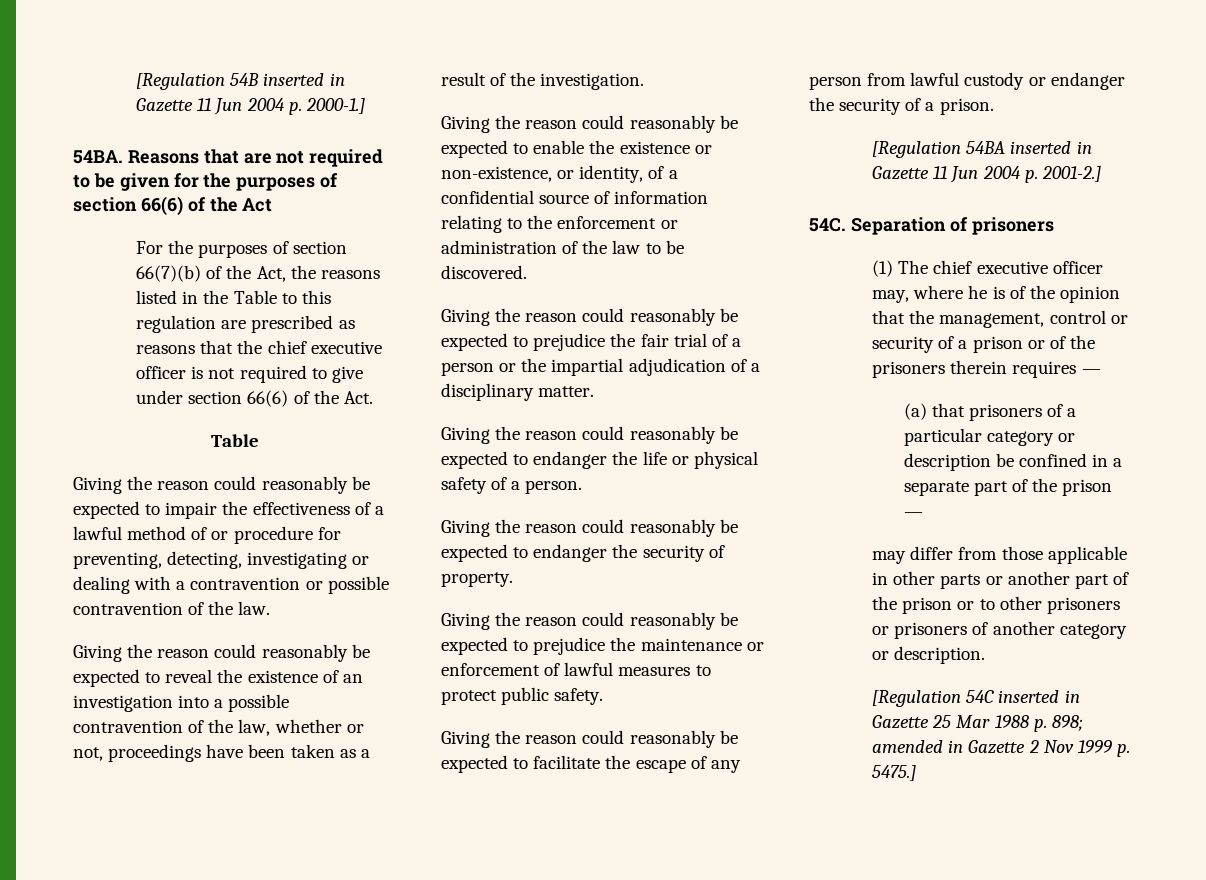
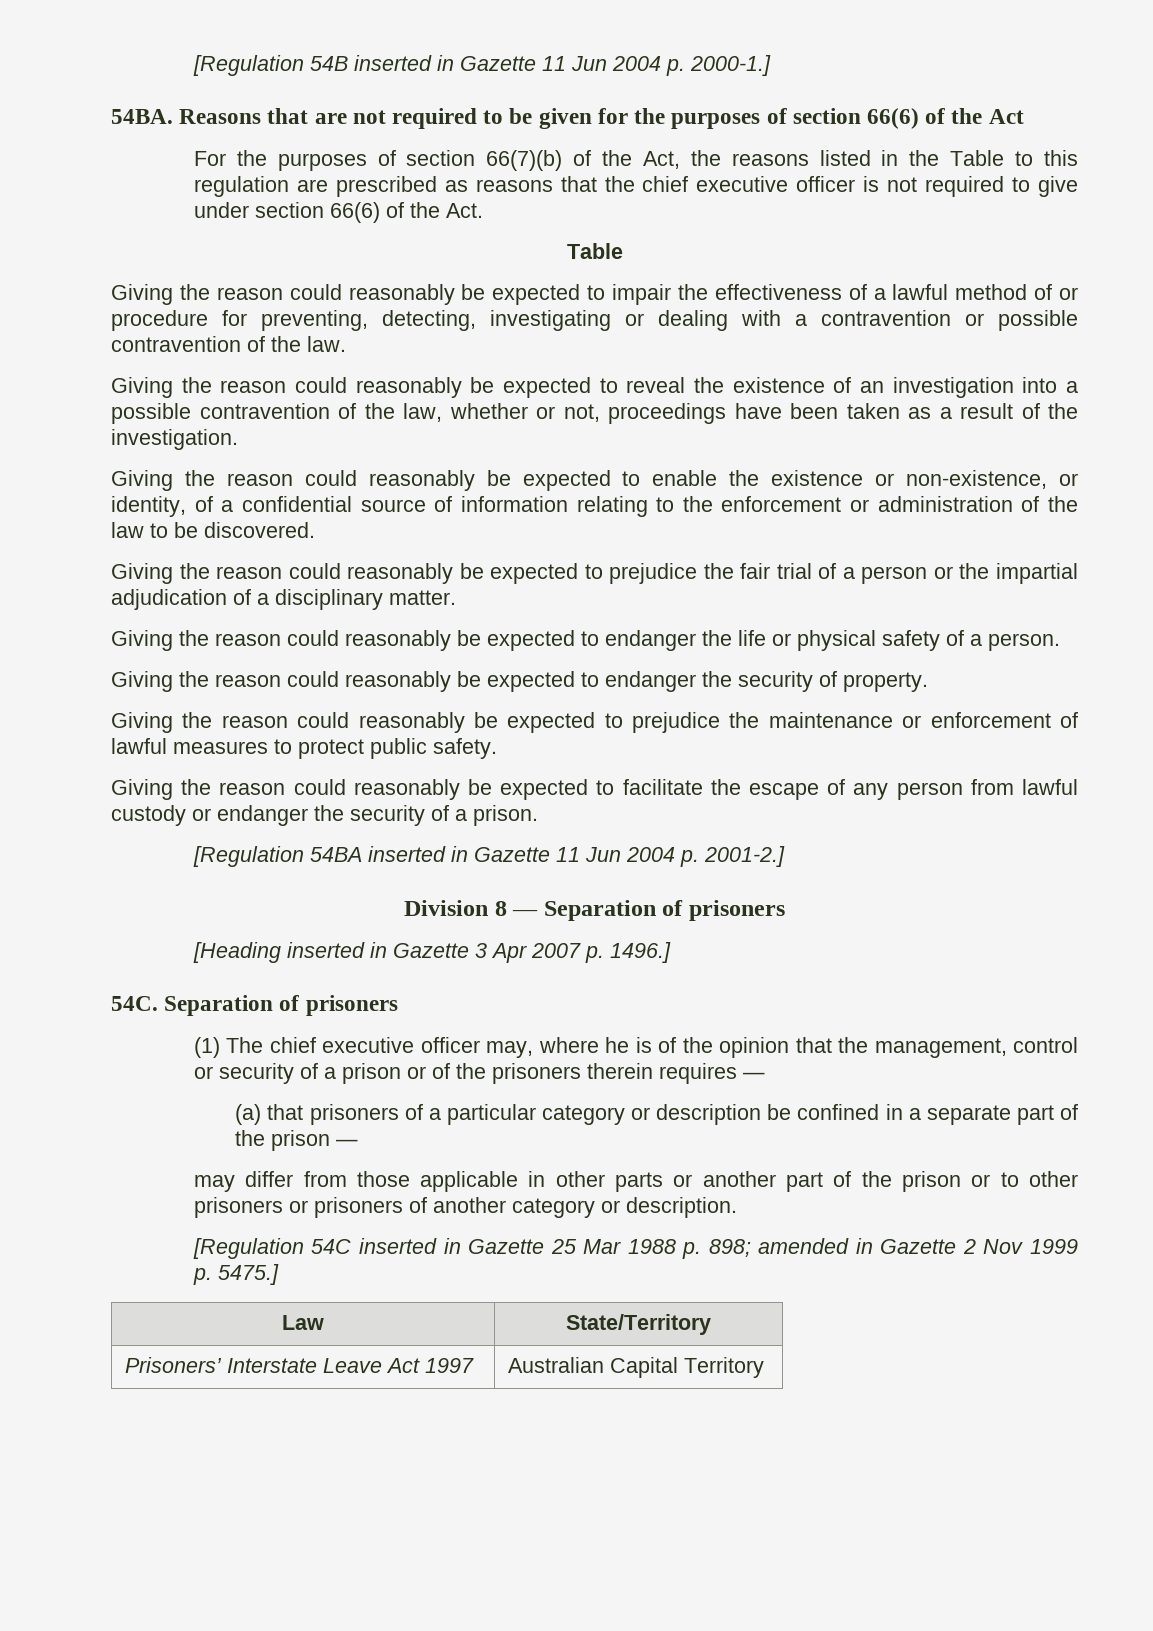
(1101, 174) none -> [404,900,785,921] [192,942,671,963] // Division 8 — Separation of prisoners // [Heading inserted in Gazette 3 Apr 2007 p. 1496.]
(917, 773) none -> [282,1315,324,1330] [566,1314,711,1335] [125,1357,475,1373] [508,1357,765,1378] // Law | State/Territory // Prisoners’ Interstate Leave Act 1997 | Australian Capital Territory

